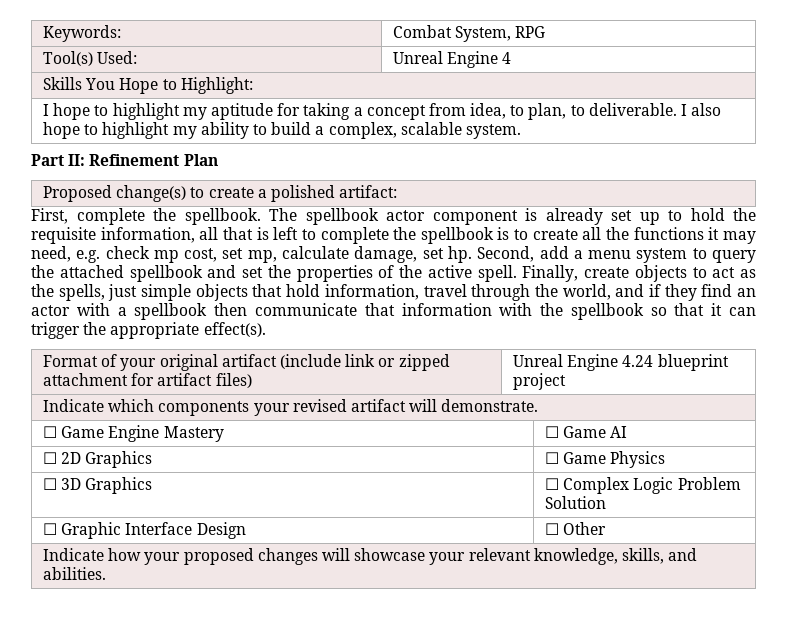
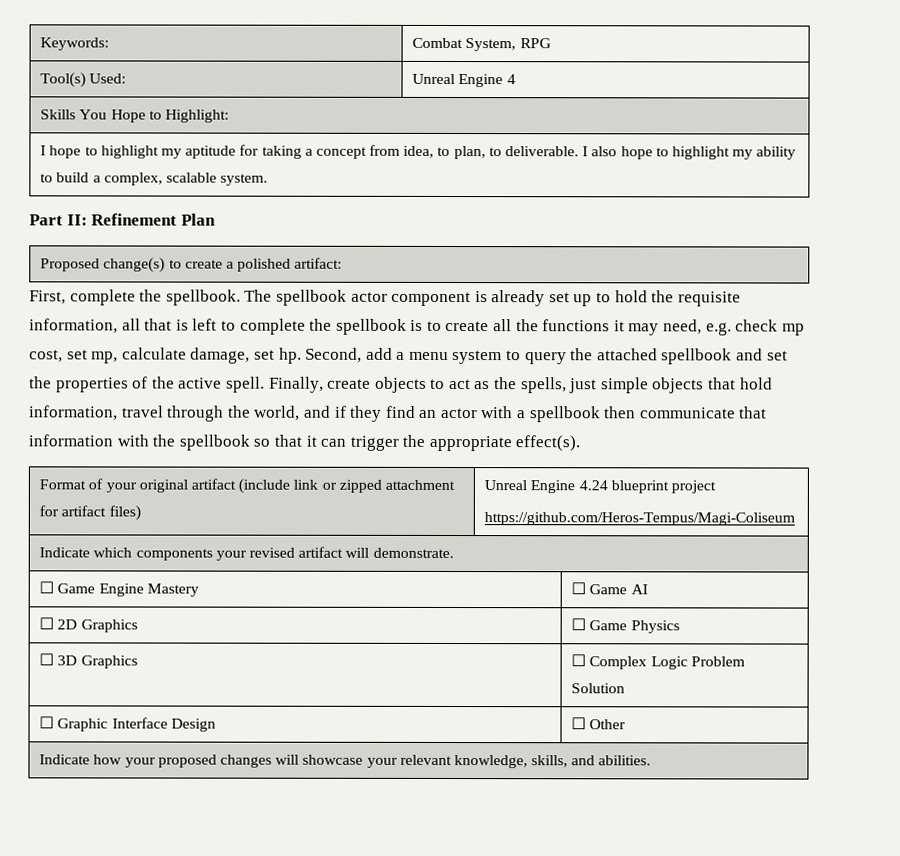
(567, 381) none -> [484,512,796,526] // https://github.com/Heros-Tempus/Magi-Coliseum

